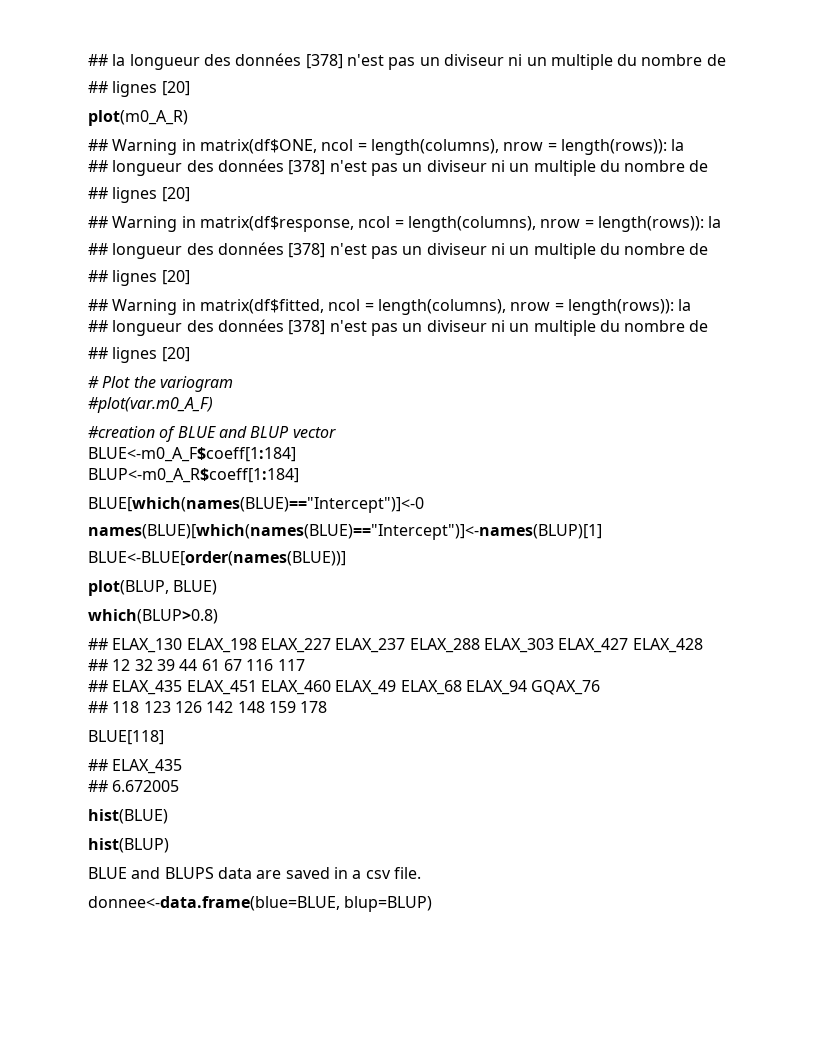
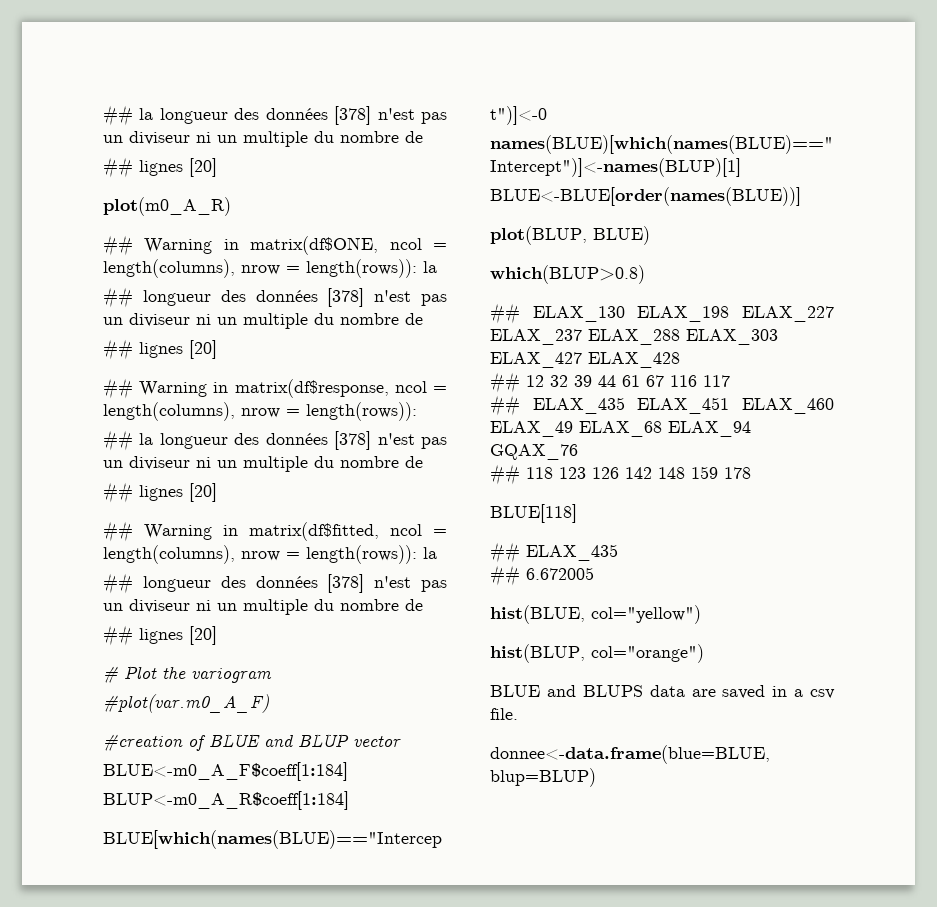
[708,216,722,228] [88,243,108,255] la // ## -> [103,430,154,451] // ## la
[88,809,168,824] [88,838,169,853] hist(BLUE) // hist(BLUP) -> [490,605,701,624] [490,644,704,663] hist(BLUE, col="yellow") // hist(BLUP, col="orange")

